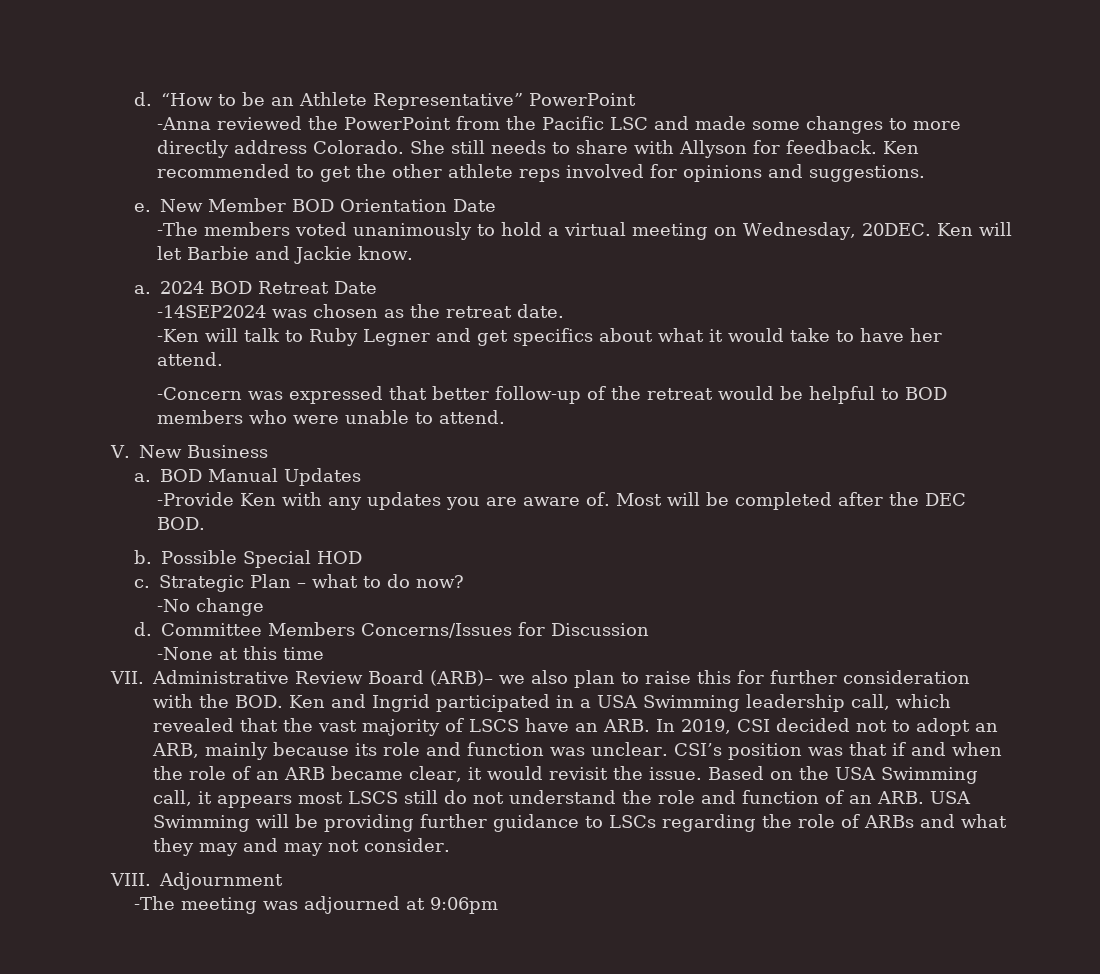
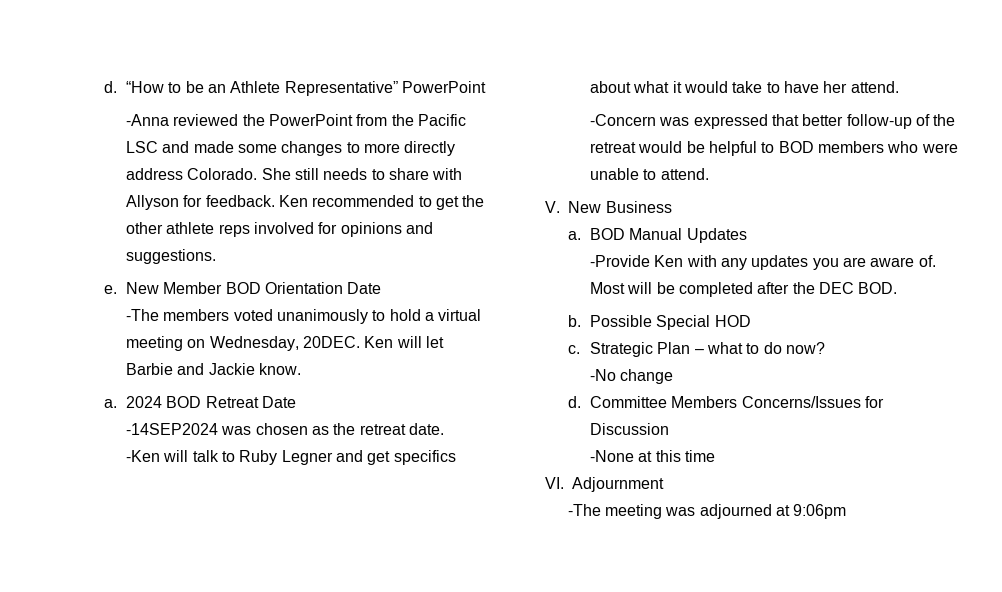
[109,670,970,688] [152,694,951,712] [152,718,998,736] [151,742,1002,760] [152,766,978,784] [152,790,971,808] [152,814,1007,832] [152,838,450,856] [109,873,151,886] VII. Administrative Review Board (ARB)– we also plan to raise this for further consideration with the BOD. Ken and Ingrid participated in a USA Swimming leadership call, which revealed that the vast majority of LSCS have an ARB. In 2019, CSI decided not to adopt an ARB, mainly because its role and function was unclear. CSI’s position was that if and when the role of an ARB became clear, it would revisit the issue. Based on the USA Swimming call, it appears most LSCS still do not understand the role and function of an ARB. USA Swimming will be providing further guidance to LSCs regarding the role of ARBs and what they may and may not consider. // VIII. -> [545,477,565,489] VI.

